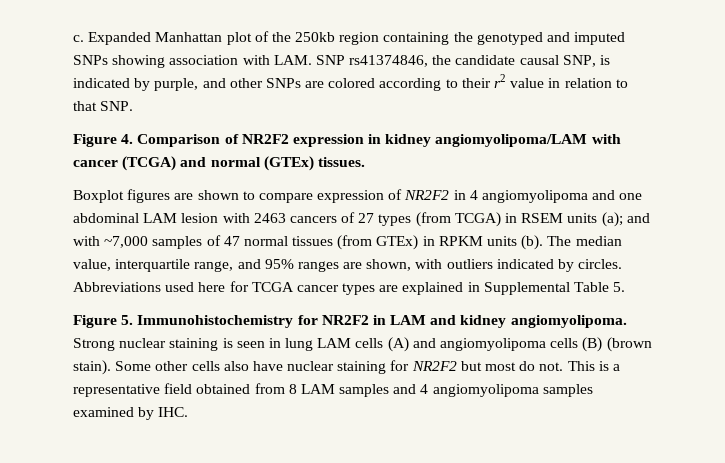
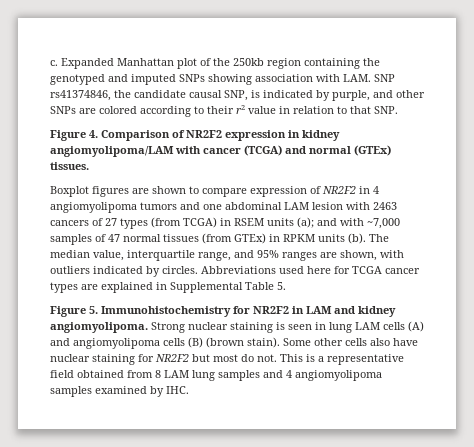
(589, 196) none -> [140,202,177,210] tumors
(335, 389) none -> [192,370,215,381] lung

